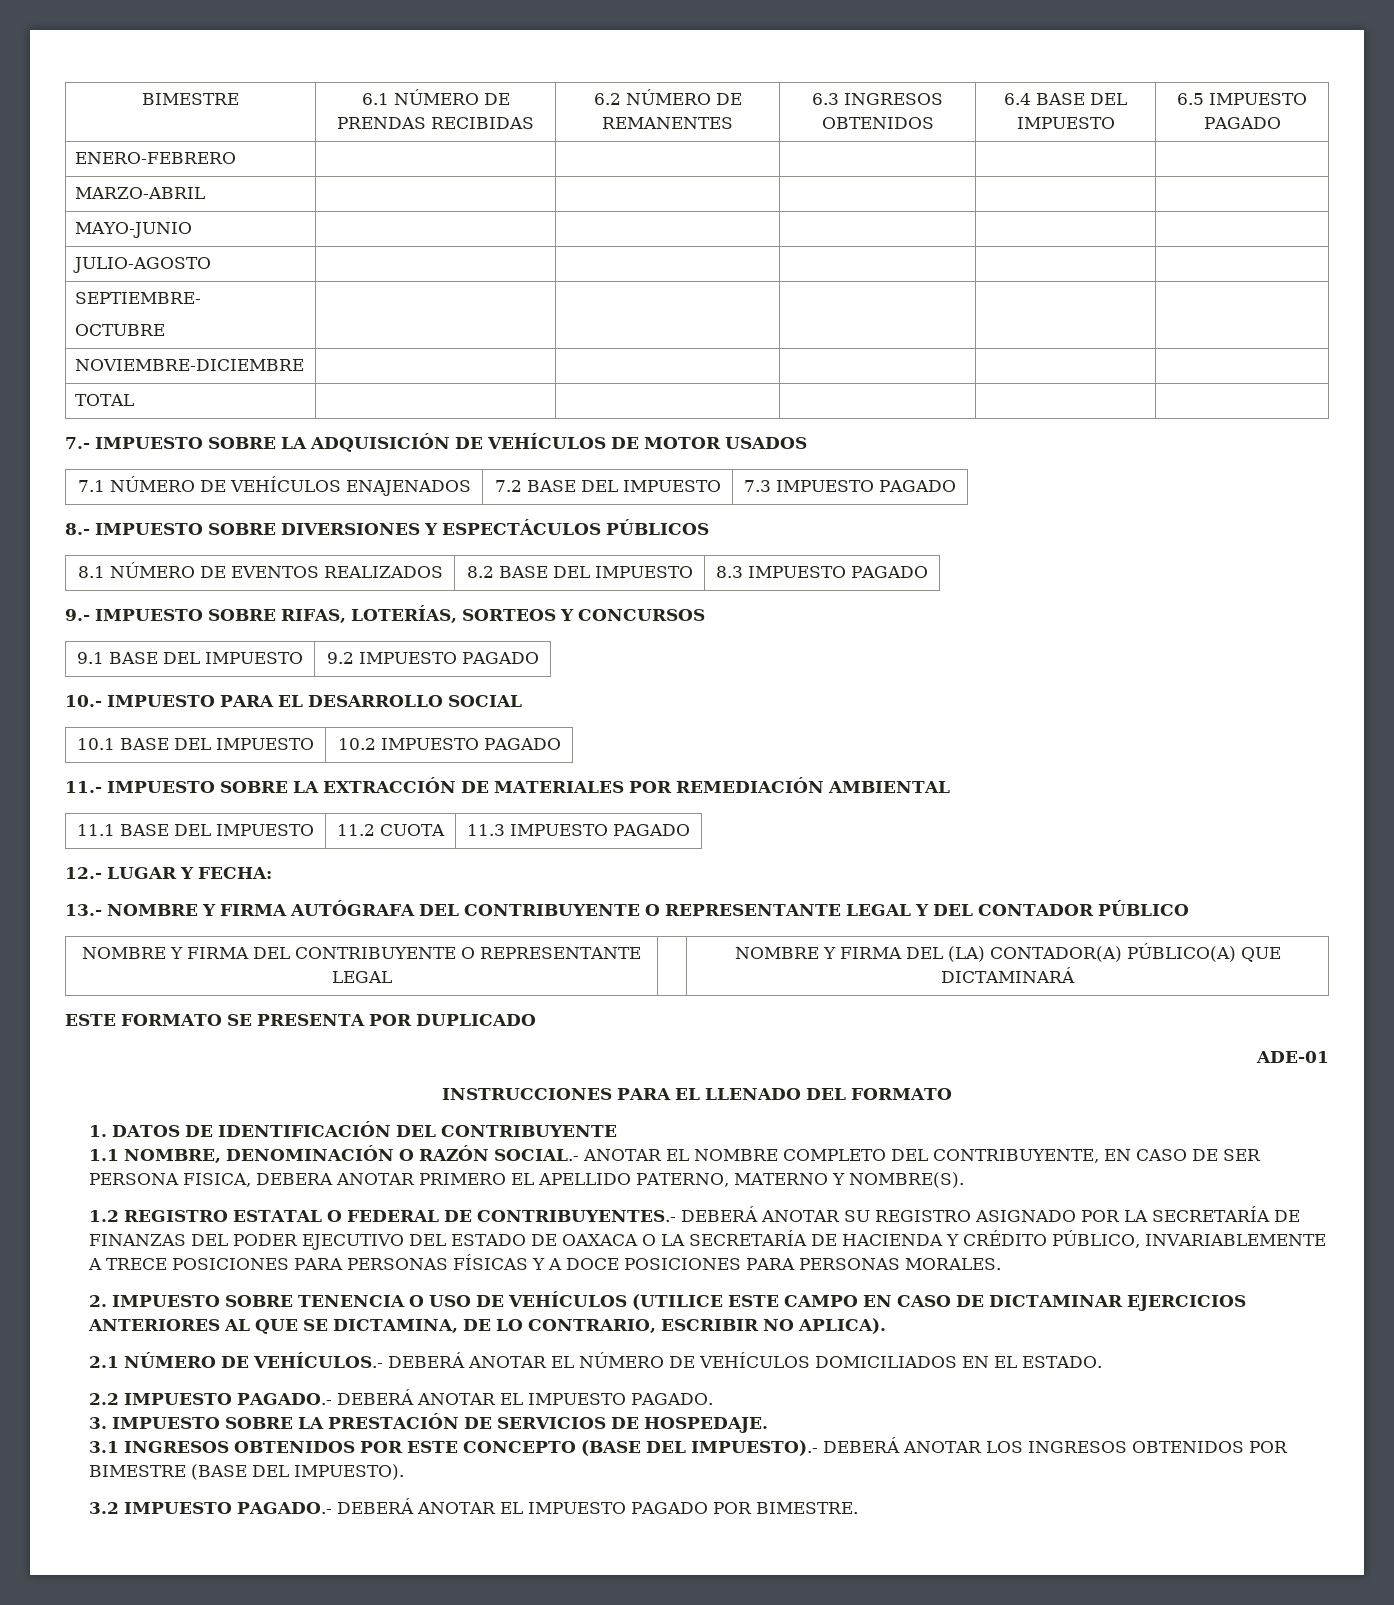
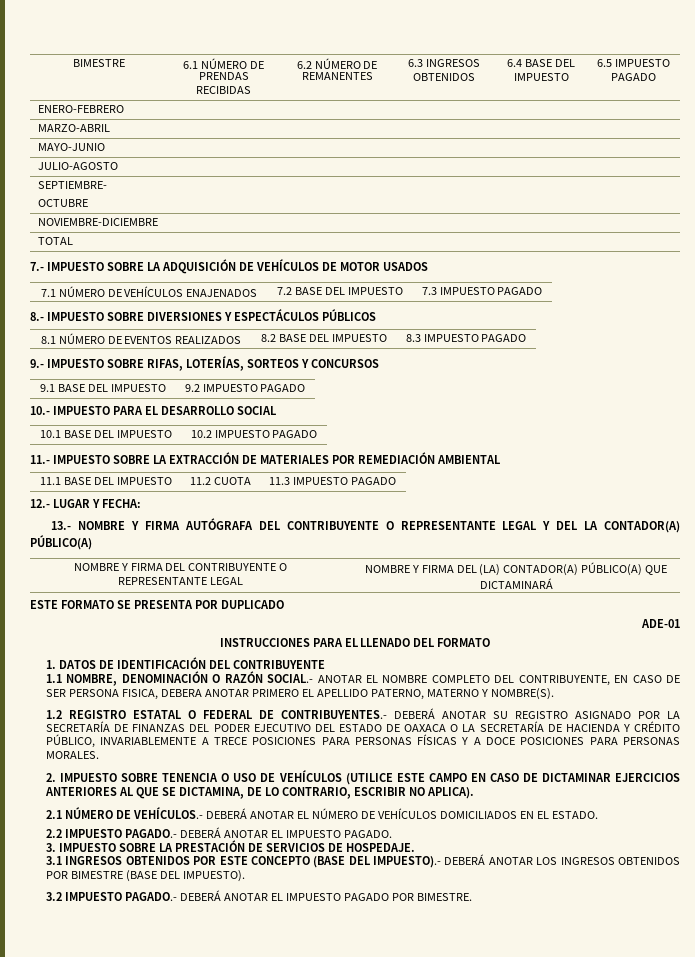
[977,900,1189,916] CONTADOR PÚBLICO -> [584,521,681,533] [30,535,92,550] LA CONTADOR(A) PÚBLICO(A)

